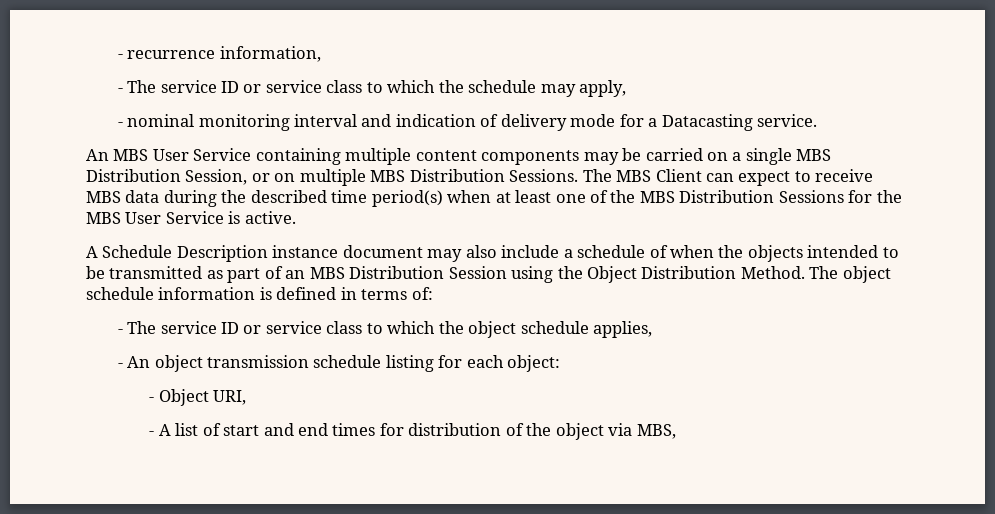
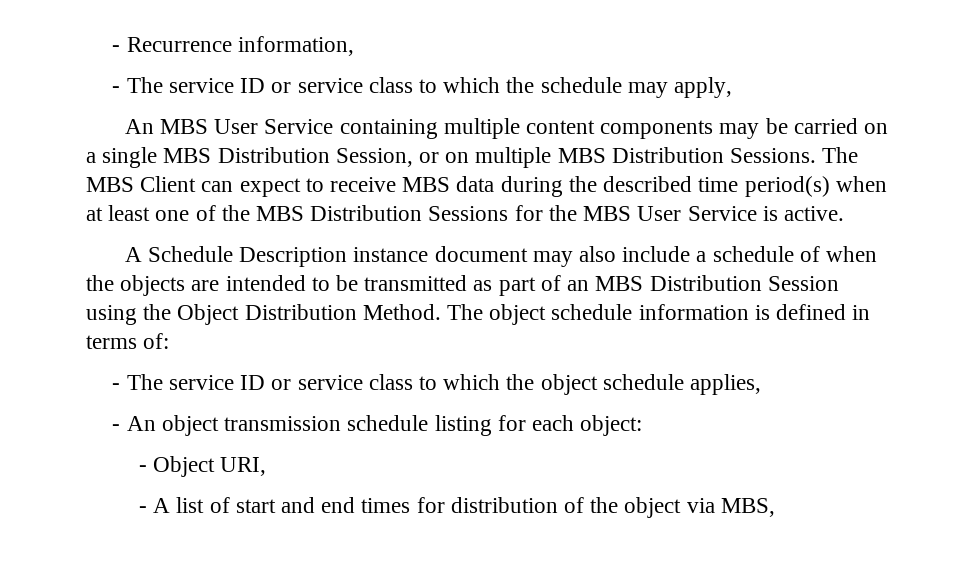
[117,50,216,59] - recurrence -> [112,37,232,52] - Recurrence
[117,114,818,131] // - nominal monitoring interval and indication of delivery mode for a Datacasting service. -> (733, 87) none
(803, 253) none -> [191,280,220,291] are

